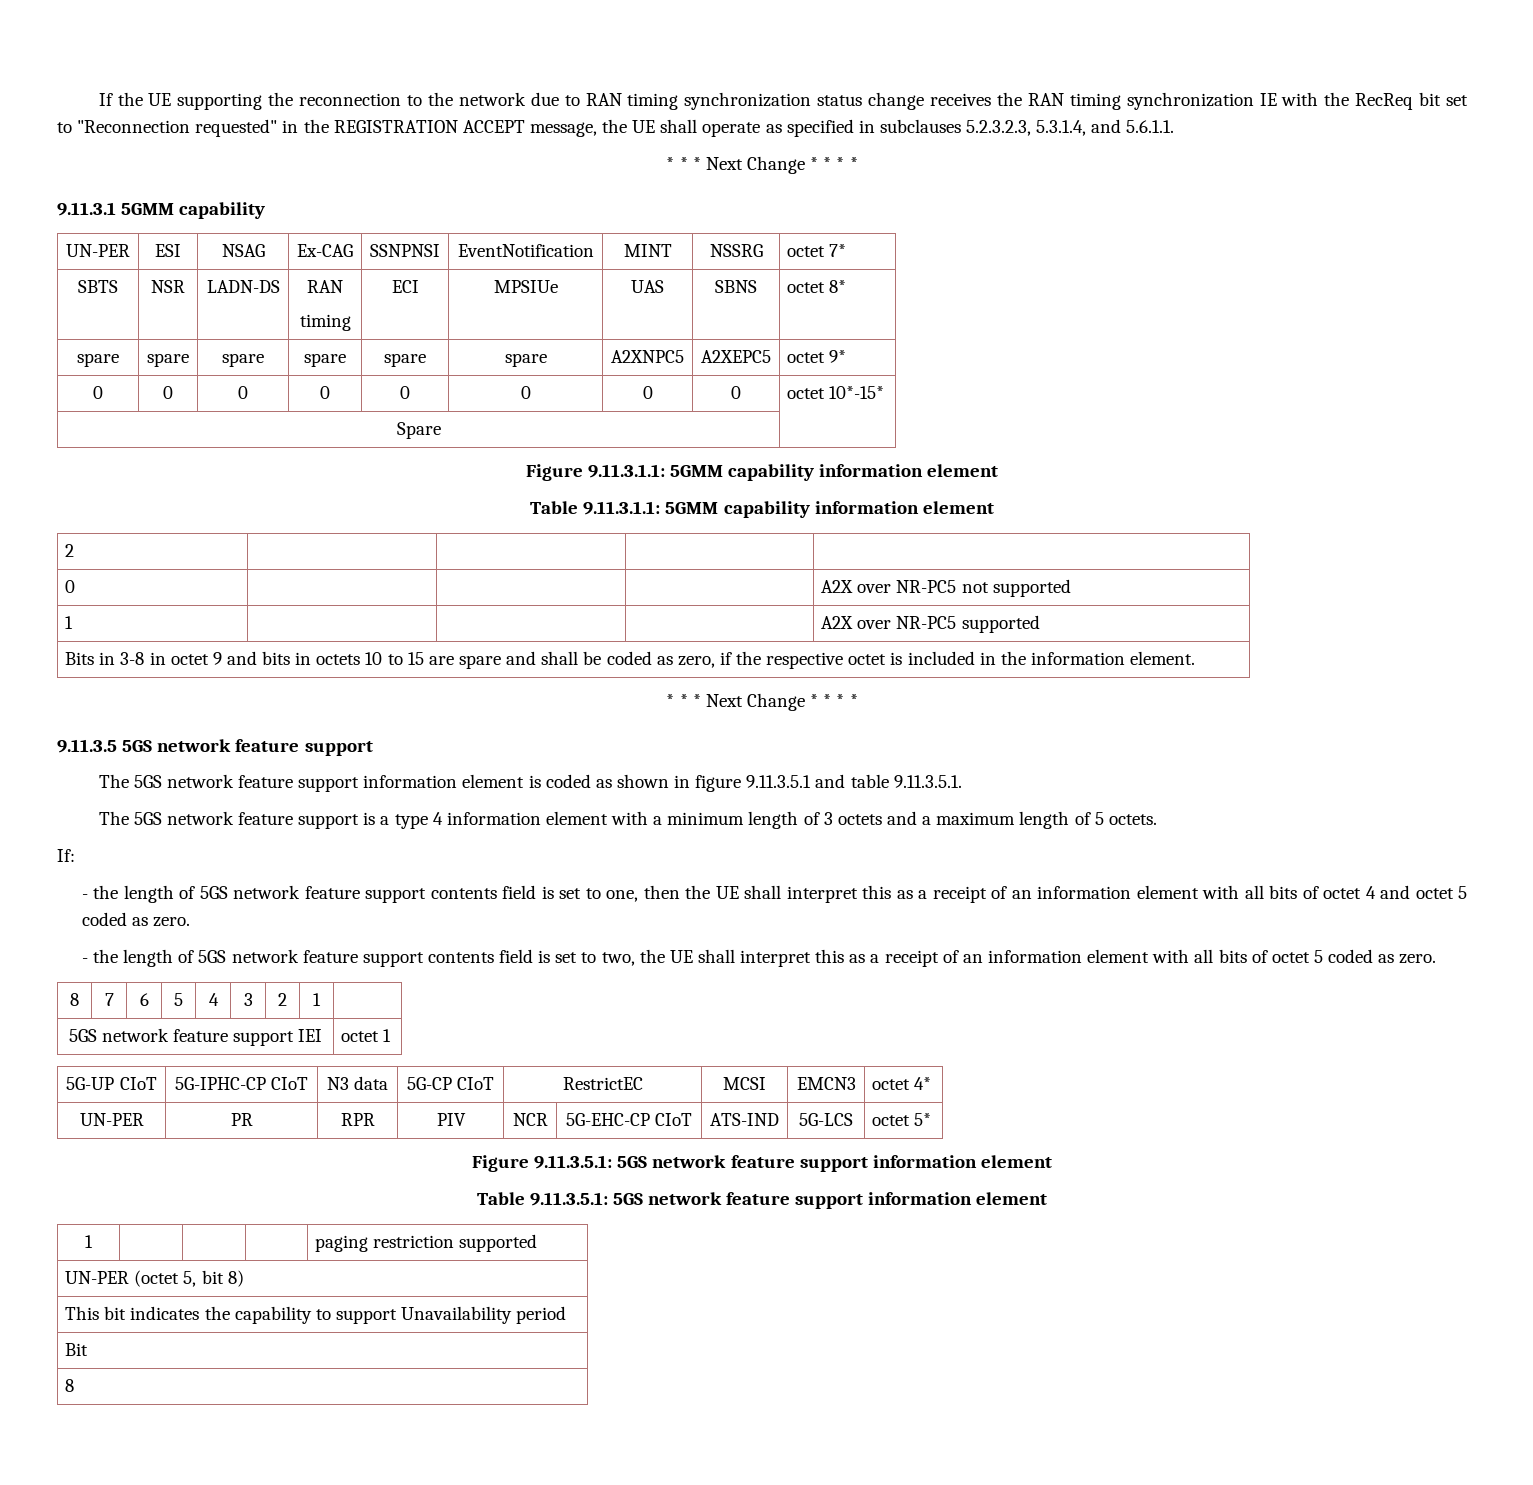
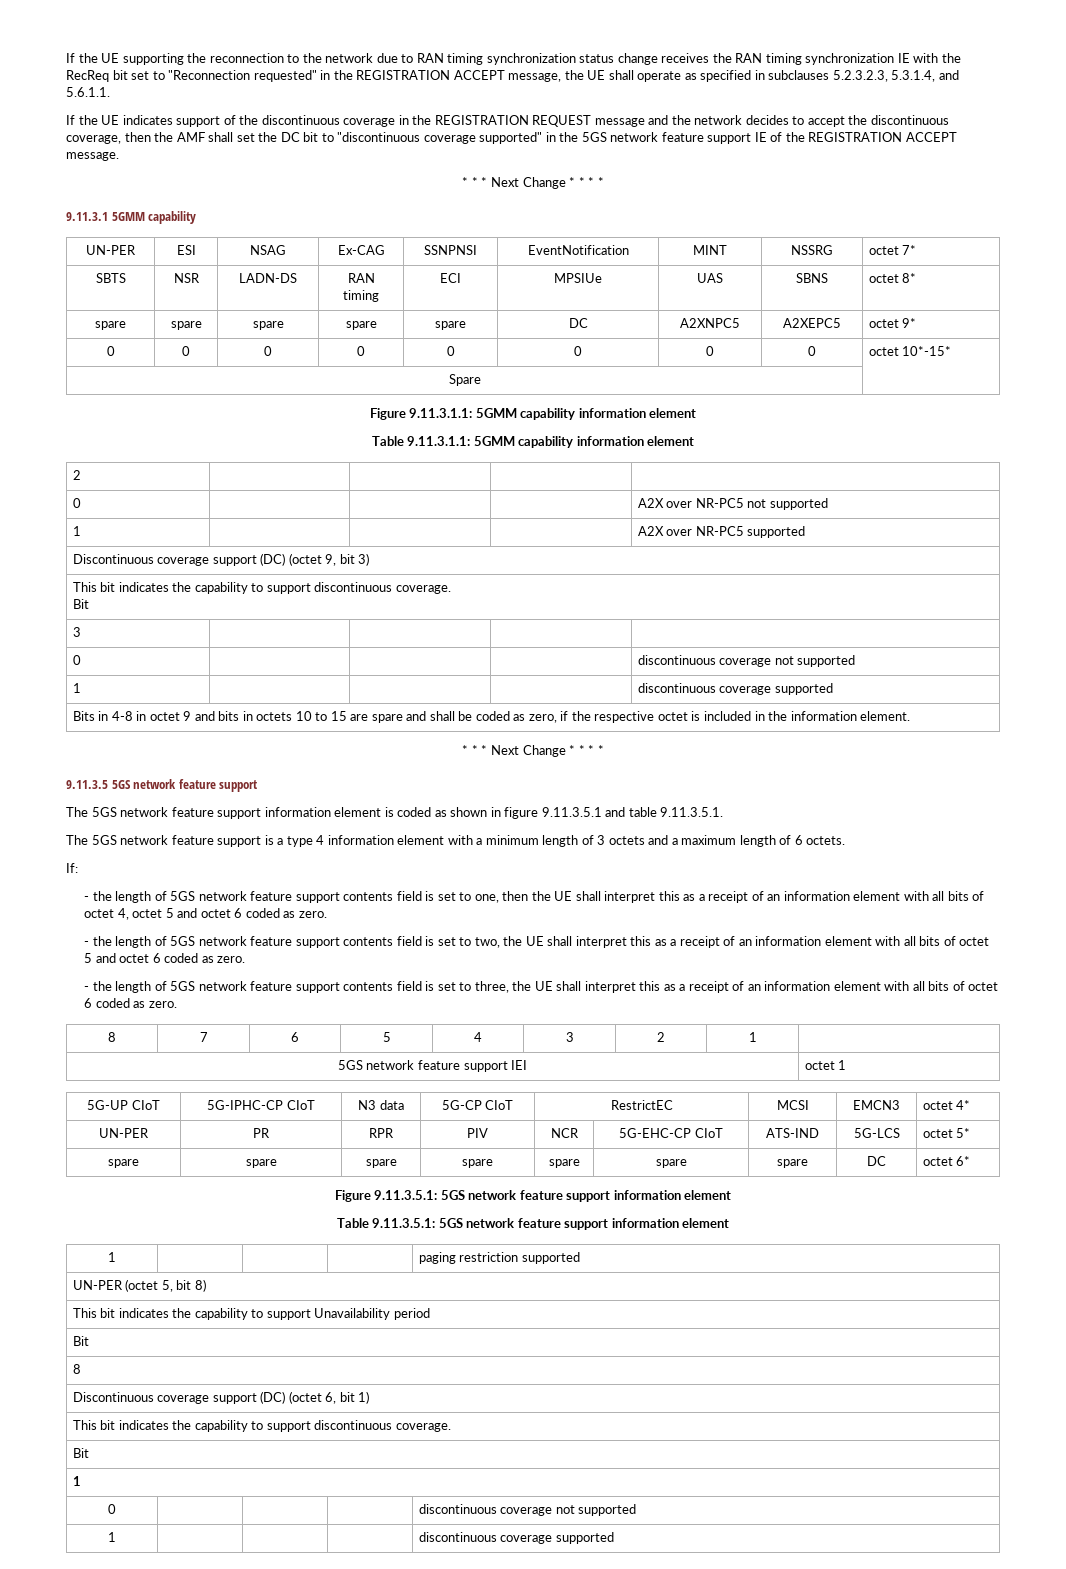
(1175, 126) none -> [66,115,949,127] [66,132,957,144] [66,152,119,161] // If the UE indicates support of the discontinuous coverage in the REGISTRATION REQUEST message and the network decides to accept the discontinuous coverage, then the AMF shall set the DC bit to "discontinuous coverage supported" in the 5GS network feature support IE of the REGISTRATION ACCEPT message.
[504,353,547,367] spare -> [568,318,588,328] DC
(1040, 624) none -> [72,553,370,566] [72,582,451,594] [72,599,89,609] [72,627,81,637] [72,655,81,665] [637,655,856,667] [72,683,81,693] [637,683,833,695] // Discontinuous coverage support (DC) (octet 9, bit 3) // This bit indicates the capability to support discontinuous coverage. // Bit // 3 | | | | // 0 | | | | discontinuous coverage not supported // 1 | | | | discontinuous coverage supported
[120,652,145,665] 3-8 -> [111,711,133,721] 4-8
[1094,812,1104,825] 5 -> [794,835,803,845] 6
[1365,885,1468,899] 4 and octet 5 -> [117,908,243,920] 4, octet 5 and octet 6
(1323, 956) none -> [95,953,246,963] [84,981,999,993] [84,998,93,1008] and octet 6 coded as zero. // - the length of 5GS network feature support contents field is set to three, the UE shall interpret this as a receipt of an information element with all bits of octet 6
(932, 1119) none -> [108,1159,139,1168] [245,1159,277,1168] [365,1159,397,1168] [462,1159,493,1168] [548,1159,580,1168] [655,1159,687,1168] [777,1159,808,1168] [867,1156,886,1166] [922,1156,971,1166] // spare | spare | spare | spare | spare | spare | spare | DC | octet 6*
(75, 1385) none -> [72,1391,370,1404] [72,1420,451,1432] [72,1448,89,1458] [72,1476,81,1486] [108,1504,116,1514] [418,1504,637,1516] [108,1532,116,1542] [418,1532,614,1544] // Discontinuous coverage support (DC) (octet 6, bit 1) // This bit indicates the capability to support discontinuous coverage. // Bit // 1 // 0 | | | | discontinuous coverage not supported // 1 | | | | discontinuous coverage supported

